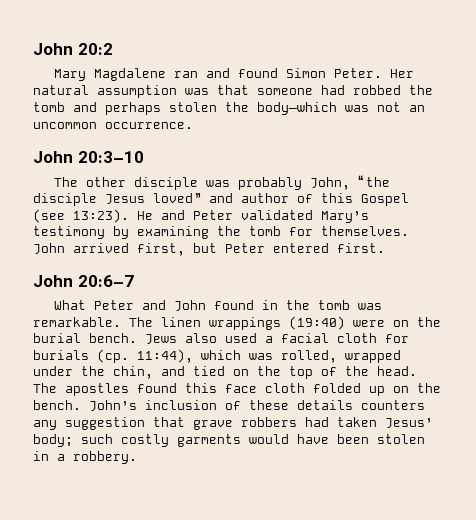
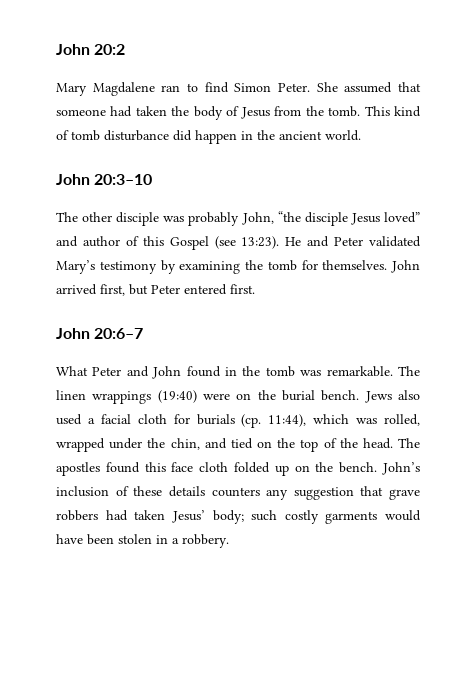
[206,68,415,78] [33,85,433,98] [33,102,425,115] [33,122,193,129] and found Simon Peter. Her natural assumption was that someone had robbed the tomb and perhaps stolen the body—which was not an uncommon occurrence. -> [187,82,421,93] [56,106,422,120] [56,130,361,144] to find Simon Peter. She assumed that someone had taken the body of Jesus from the tomb. This kind of tomb disturbance did happen in the ancient world.

